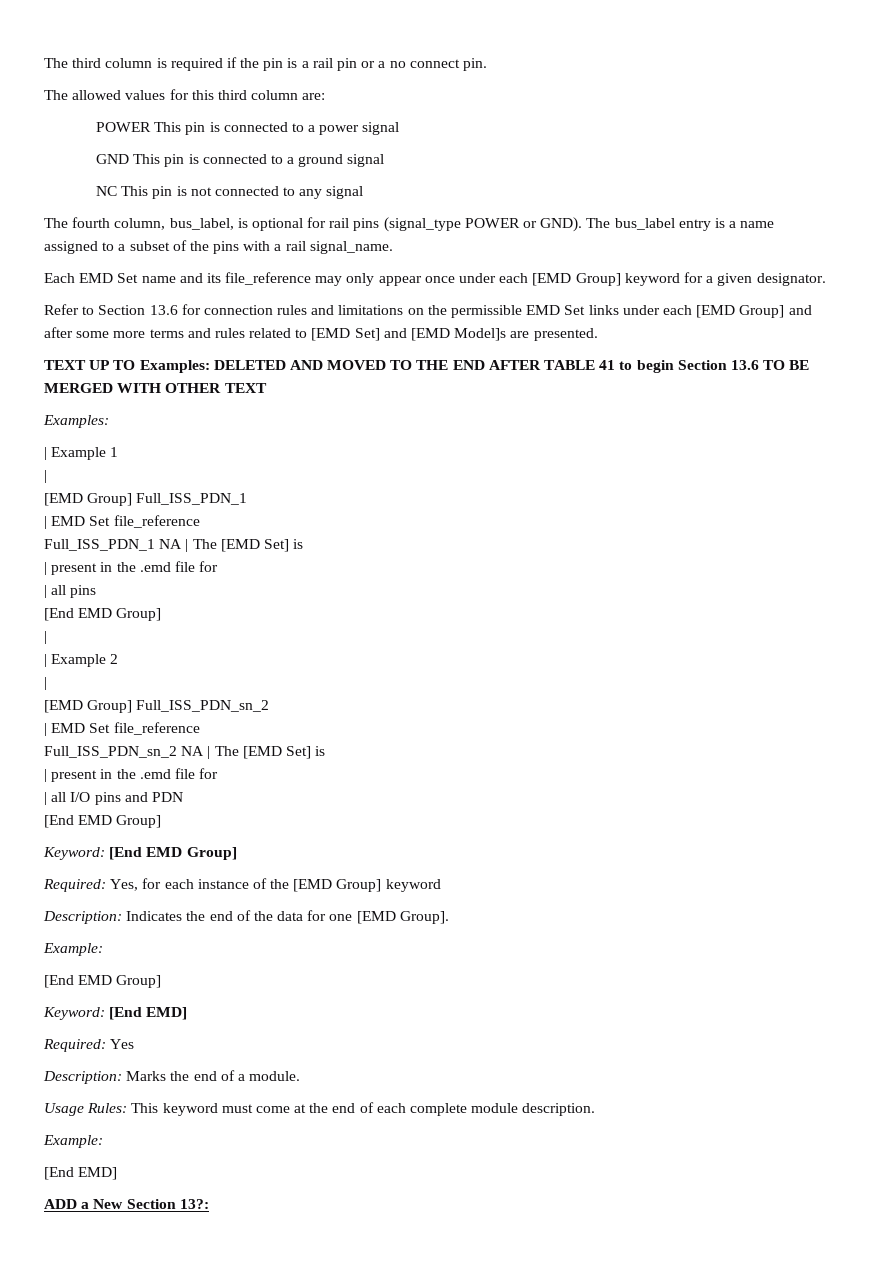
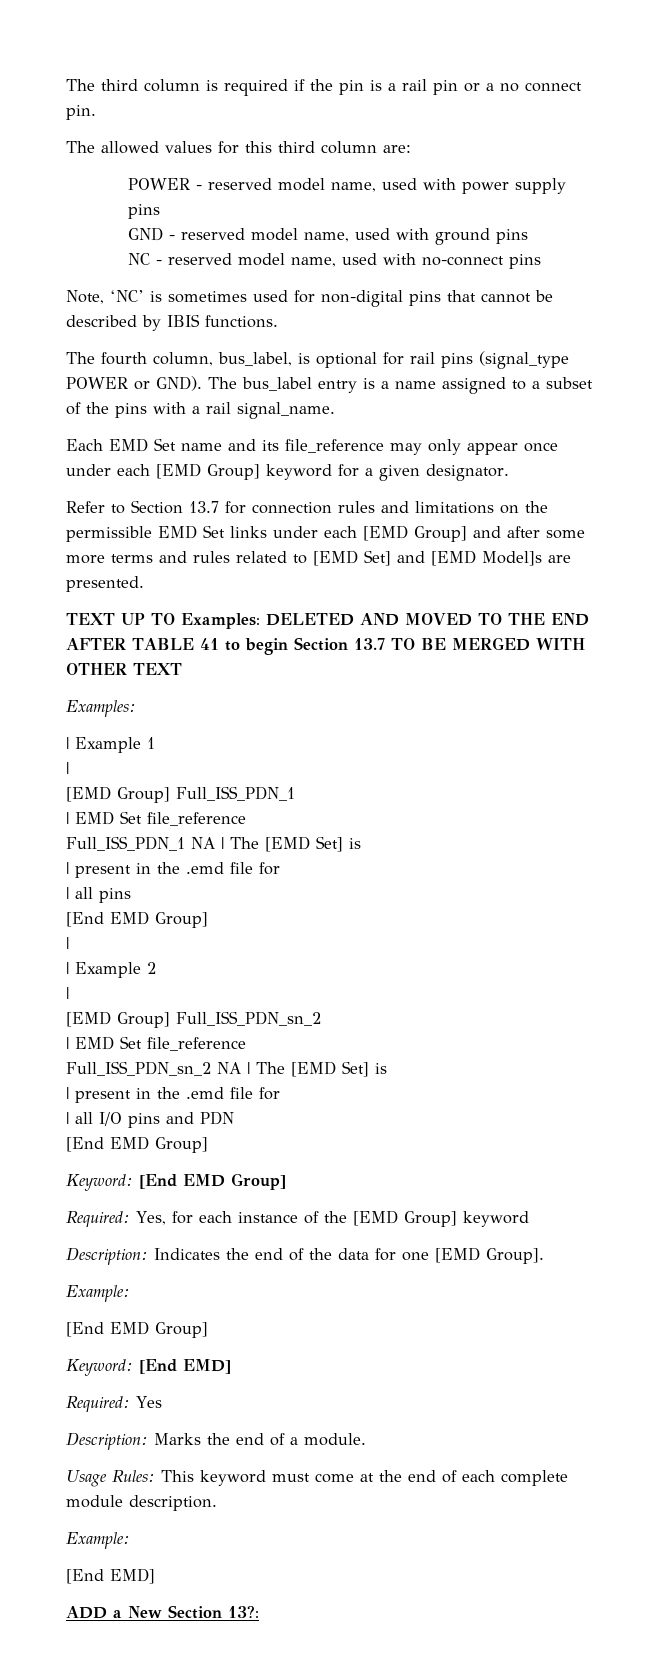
[154,122,400,135] [95,154,385,167] [95,186,364,199] This pin is connected to a power signal // GND This pin is connected to a ground signal // NC This pin is not connected to any signal -> [195,178,566,194] [127,204,160,219] [127,227,528,245] [127,253,541,269] [66,290,553,307] [66,314,278,331] - reserved model name, used with power supply pins // GND - reserved model name, used with ground pins // NC - reserved model name, used with no-connect pins // Note, ‘NC’ is sometimes used for non-digital pins that cannot be described by IBIS functions.
[149,305,178,315] 13.6 -> [189,501,219,513] 13.7
[730,360,759,370] 13.6 -> [353,638,385,650] 13.7

